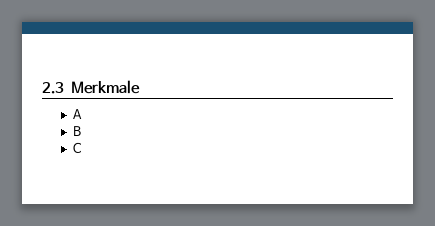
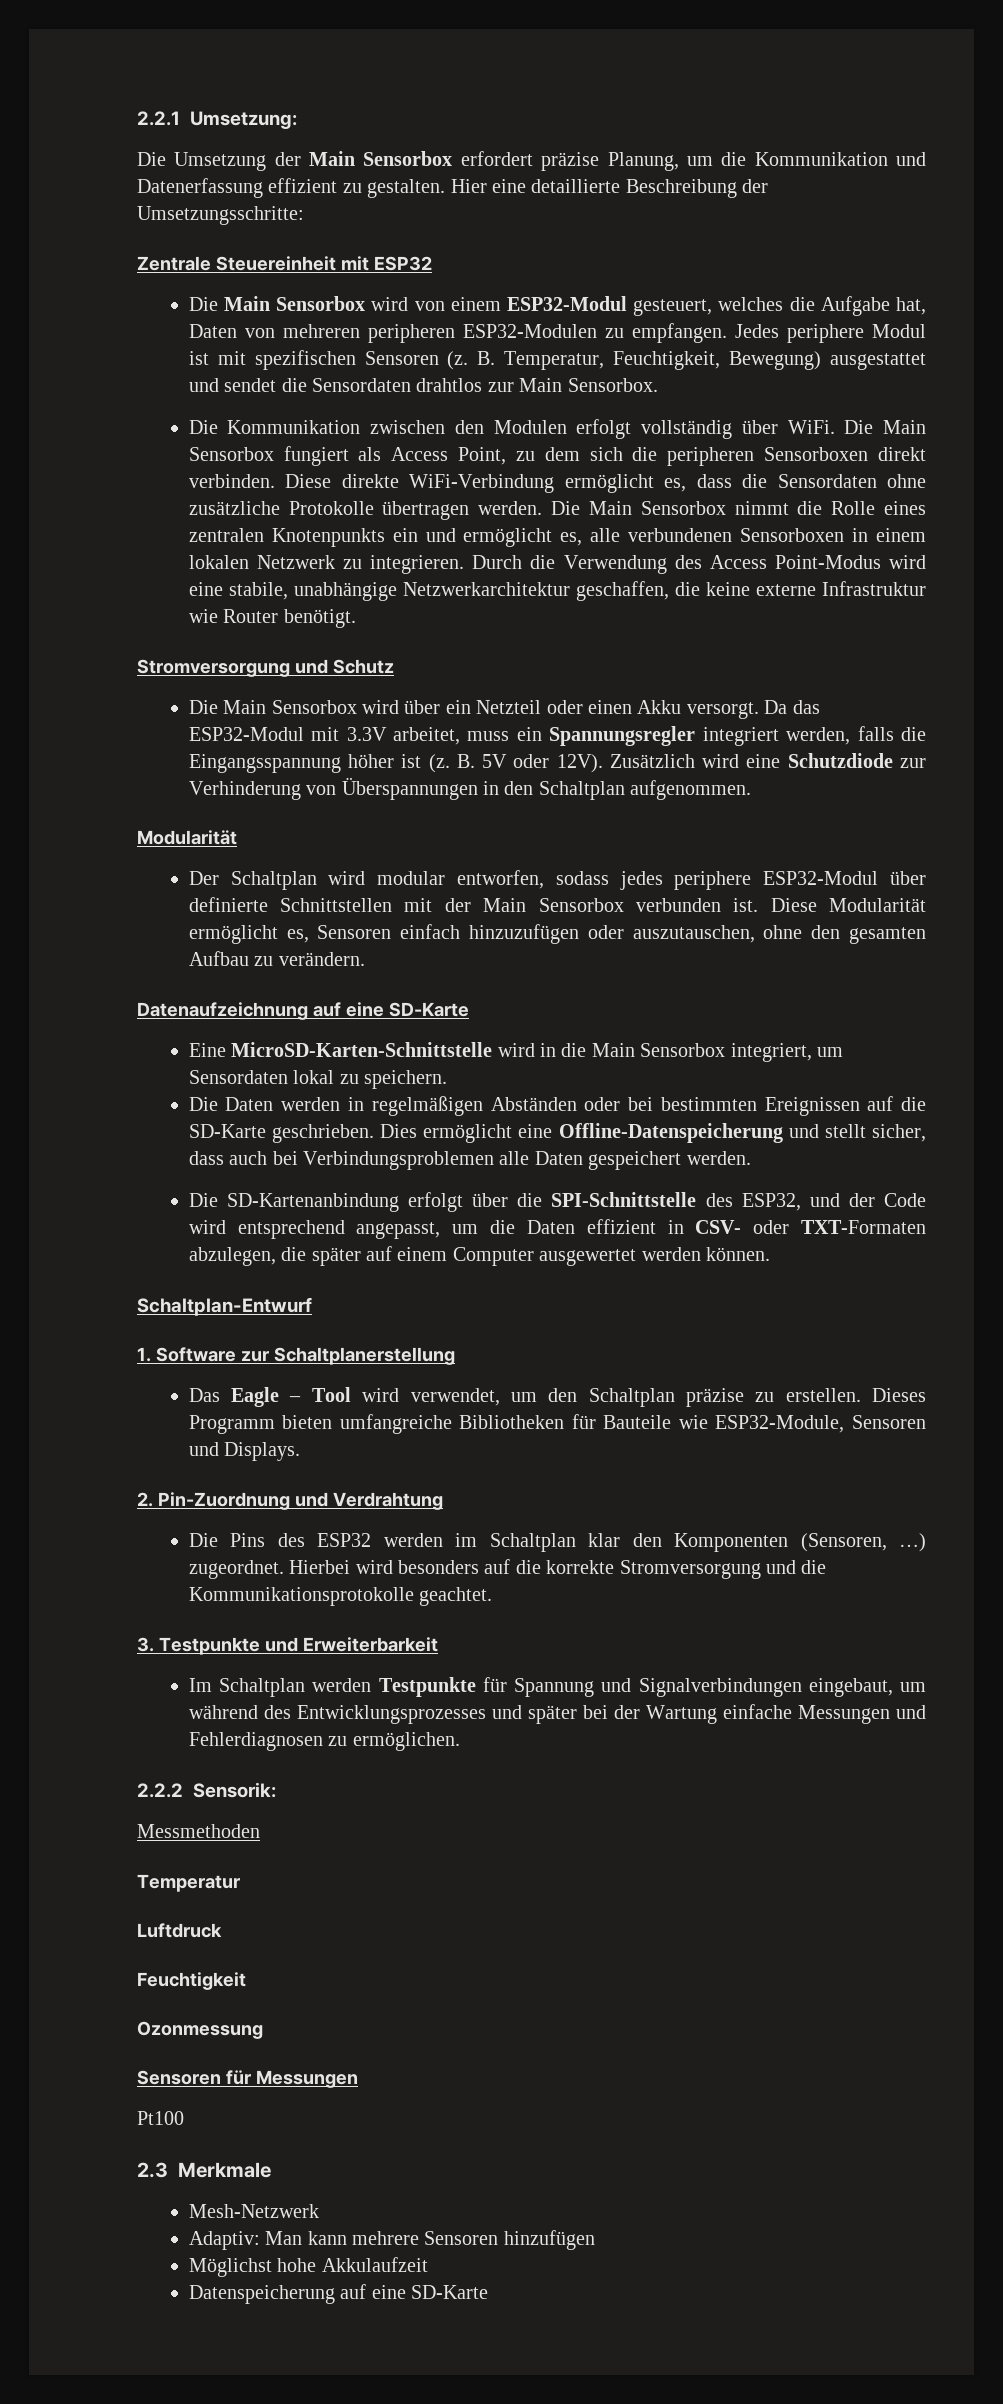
[42,80,140,94] [72,109,82,119] [72,126,81,136] [72,142,81,153] 2.3 Merkmale // A // B // C -> [137,111,297,129] [137,151,927,171] [137,178,769,198] [137,206,304,225] [137,256,432,271] [188,296,927,316] [188,323,927,343] [188,350,926,370] [188,378,658,392] [188,419,926,439] [188,446,927,466] [188,474,927,493] [188,501,926,520] [188,528,927,547] [188,555,926,574] [188,581,926,601] [188,609,356,628] [137,659,394,677] [188,700,820,719] [188,726,927,746] [188,753,926,773] [188,777,752,800] [137,830,237,845] [188,870,926,890] [188,897,926,912] [188,924,926,944] [188,951,365,966] [137,1002,469,1020] [188,1042,843,1062] [188,1070,447,1089] [188,1096,927,1116] [188,1123,926,1143] [188,1151,751,1170] [188,1192,926,1212] [188,1219,926,1239] [188,1246,770,1266] [137,1297,312,1316] [137,1347,455,1365] [188,1387,927,1407] [188,1414,926,1434] [188,1442,301,1461] [137,1492,443,1510] [188,1533,927,1552] [188,1559,827,1579] [188,1587,493,1606] [137,1637,438,1655] [188,1677,926,1697] [188,1704,927,1724] [188,1732,460,1751] [137,1782,276,1798] [137,1824,260,1838] [137,1874,240,1892] [137,1923,222,1938] [137,1972,246,1990] [137,2021,263,2039] [137,2070,358,2088] [137,2111,184,2125] [137,2162,271,2178] [188,2204,319,2218] [188,2230,595,2250] [188,2257,428,2277] [188,2284,488,2304] 2.2.1 Umsetzung: // Die Umsetzung der Main Sensorbox erfordert präzise Planung, um die Kommunikation und Datenerfassung effizient zu gestalten. Hier eine detaillierte Beschreibung der Umsetzungsschritte: // Zentrale Steuereinheit mit ESP32 // Die Main Sensorbox wird von einem ESP32-Modul gesteuert, welches die Aufgabe hat, Daten von mehreren peripheren ESP32-Modulen zu empfangen. Jedes periphere Modul ist mit spezifischen Sensoren (z. B. Temperatur, Feuchtigkeit, Bewegung) ausgestattet und sendet die Sensordaten drahtlos zur Main Sensorbox. // Die Kommunikation zwischen den Modulen erfolgt vollständig über WiFi. Die Main Sensorbox fungiert als Access Point, zu dem sich die peripheren Sensorboxen direkt verbinden. Diese direkte WiFi-Verbindung ermöglicht es, dass die Sensordaten ohne zusätzliche Protokolle übertragen werden. Die Main Sensorbox nimmt die Rolle eines zentralen Knotenpunkts ein und ermöglicht es, alle verbundenen Sensorboxen in einem lokalen Netzwerk zu integrieren. Durch die Verwendung des Access Point-Modus wird eine stabile, unabhängige Netzwerkarchitektur geschaffen, die keine externe Infrastruktur wie Router benötigt. // Stromversorgung und Schutz // Die Main Sensorbox wird über ein Netzteil oder einen Akku versorgt. Da das ESP32-Modul mit 3.3V arbeitet, muss ein Spannungsregler integriert werden, falls die Eingangsspannung höher ist (z. B. 5V oder 12V). Zusätzlich wird eine Schutzdiode zur Verhinderung von Überspannungen in den Schaltplan aufgenommen. // Modularität // Der Schaltplan wird modular entworfen, sodass jedes periphere ESP32-Modul über definierte Schnittstellen mit der Main Sensorbox verbunden ist. Diese Modularität ermöglicht es, Sensoren einfach hinzuzufügen oder auszutauschen, ohne den gesamten Aufbau zu verändern. // Datenaufzeichnung auf eine SD-Karte // Eine MicroSD-Karten-Schnittstelle wird in die Main Sensorbox integriert, um Sensordaten lokal zu speichern. // Die Daten werden in regelmäßigen Abständen oder bei bestimmten Ereignissen auf die SD-Karte geschrieben. Dies ermöglicht eine Offline-Datenspeicherung und stellt sicher, dass auch bei Verbindungsproblemen alle Daten gespeichert werden. // Die SD-Kartenanbindung erfolgt über die SPI-Schnittstelle des ESP32, und der Code wird entsprechend angepasst, um die Daten effizient in CSV- oder TXT-Formaten abzulegen, die später auf einem Computer ausgewertet werden können. // Schaltplan-Entwurf // 1. Software zur Schaltplanerstellung // Das Eagle – Tool wird verwendet, um den Schaltplan präzise zu erstellen. Dieses Programm bieten umfangreiche Bibliotheken für Bauteile wie ESP32-Module, Sensoren und Displays. // 2. Pin-Zuordnung und Verdrahtung // Die Pins des ESP32 werden im Schaltplan klar den Komponenten (Sensoren, …) zugeordnet. Hierbei wird besonders auf die korrekte Stromversorgung und die Kommunikationsprotokolle geachtet. // 3. Testpunkte und Erweiterbarkeit // Im Schaltplan werden Testpunkte für Spannung und Signalverbindungen eingebaut, um während des Entwicklungsprozesses und später bei der Wartung einfache Messungen und Fehlerdiagnosen zu ermöglichen. // 2.2.2 Sensorik: // Messmethoden // Temperatur // Luftdruck // Feuchtigkeit // Ozonmessung // Sensoren für Messungen // Pt100 // 2.3 Merkmale // Mesh-Netzwerk // Adaptiv: Man kann mehrere Sensoren hinzufügen // Möglichst hohe Akkulaufzeit // Datenspeicherung auf eine SD-Karte

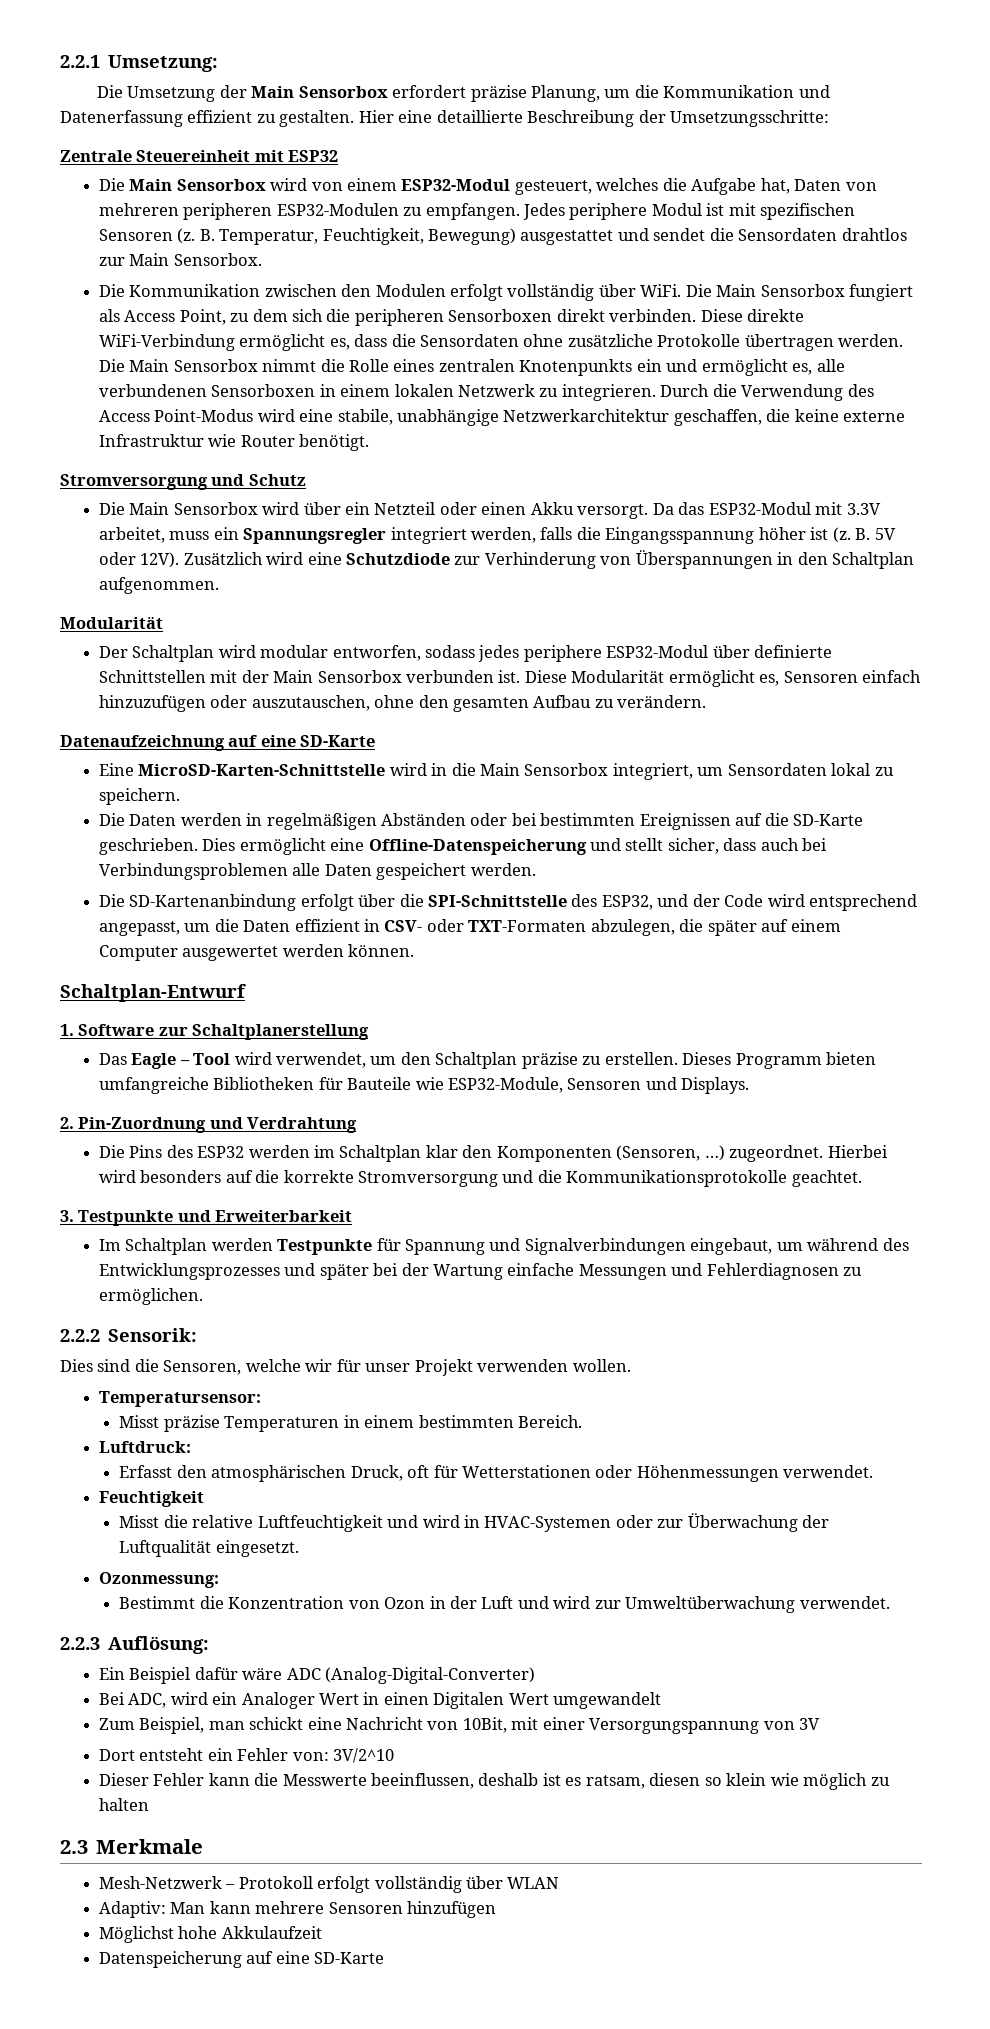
[137,1824,260,1838] [137,1874,240,1892] [137,1923,222,1938] [137,1972,246,1990] [137,2021,263,2039] [137,2070,358,2088] [137,2111,184,2125] [137,2162,271,2178] [188,2204,319,2218] Messmethoden // Temperatur // Luftdruck // Feuchtigkeit // Ozonmessung // Sensoren für Messungen // Pt100 // 2.3 Merkmale // Mesh-Netzwerk -> [60,1359,631,1376] [98,1391,261,1407] [119,1415,582,1432] [98,1441,191,1453] [119,1465,874,1482] [98,1491,204,1507] [119,1513,830,1532] [119,1540,299,1557] [98,1572,219,1588] [119,1596,890,1613] [60,1636,210,1654] [98,1667,535,1684] [98,1692,662,1709] [98,1717,821,1734] [98,1748,394,1763] [98,1773,890,1790] [98,1798,149,1811] [60,1839,204,1854] [98,1876,560,1893] Dies sind die Sensoren, welche wir für unser Projekt verwenden wollen. // Temperatursensor: // Misst präzise Temperaturen in einem bestimmten Bereich. // Luftdruck: // Erfasst den atmosphärischen Druck, oft für Wetterstationen oder Höhenmessungen verwendet. // Feuchtigkeit // Misst die relative Luftfeuchtigkeit und wird in HVAC-Systemen oder zur Überwachung der Luftqualität eingesetzt. // Ozonmessung: // Bestimmt die Konzentration von Ozon in der Luft und wird zur Umweltüberwachung verwendet. // 2.2.3 Auflösung: // Ein Beispiel dafür wäre ADC (Analog-Digital-Converter) // Bei ADC, wird ein Analoger Wert in einen Digitalen Wert umgewandelt // Zum Beispiel, man schickt eine Nachricht von 10Bit, mit einer Versorgungspannung von 3V // Dort entsteht ein Fehler von: 3V/2^10 // Dieser Fehler kann die Messwerte beeinflussen, deshalb ist es ratsam, diesen so klein wie möglich zu halten // 2.3 Merkmale // Mesh-Netzwerk – Protokoll erfolgt vollständig über WLAN

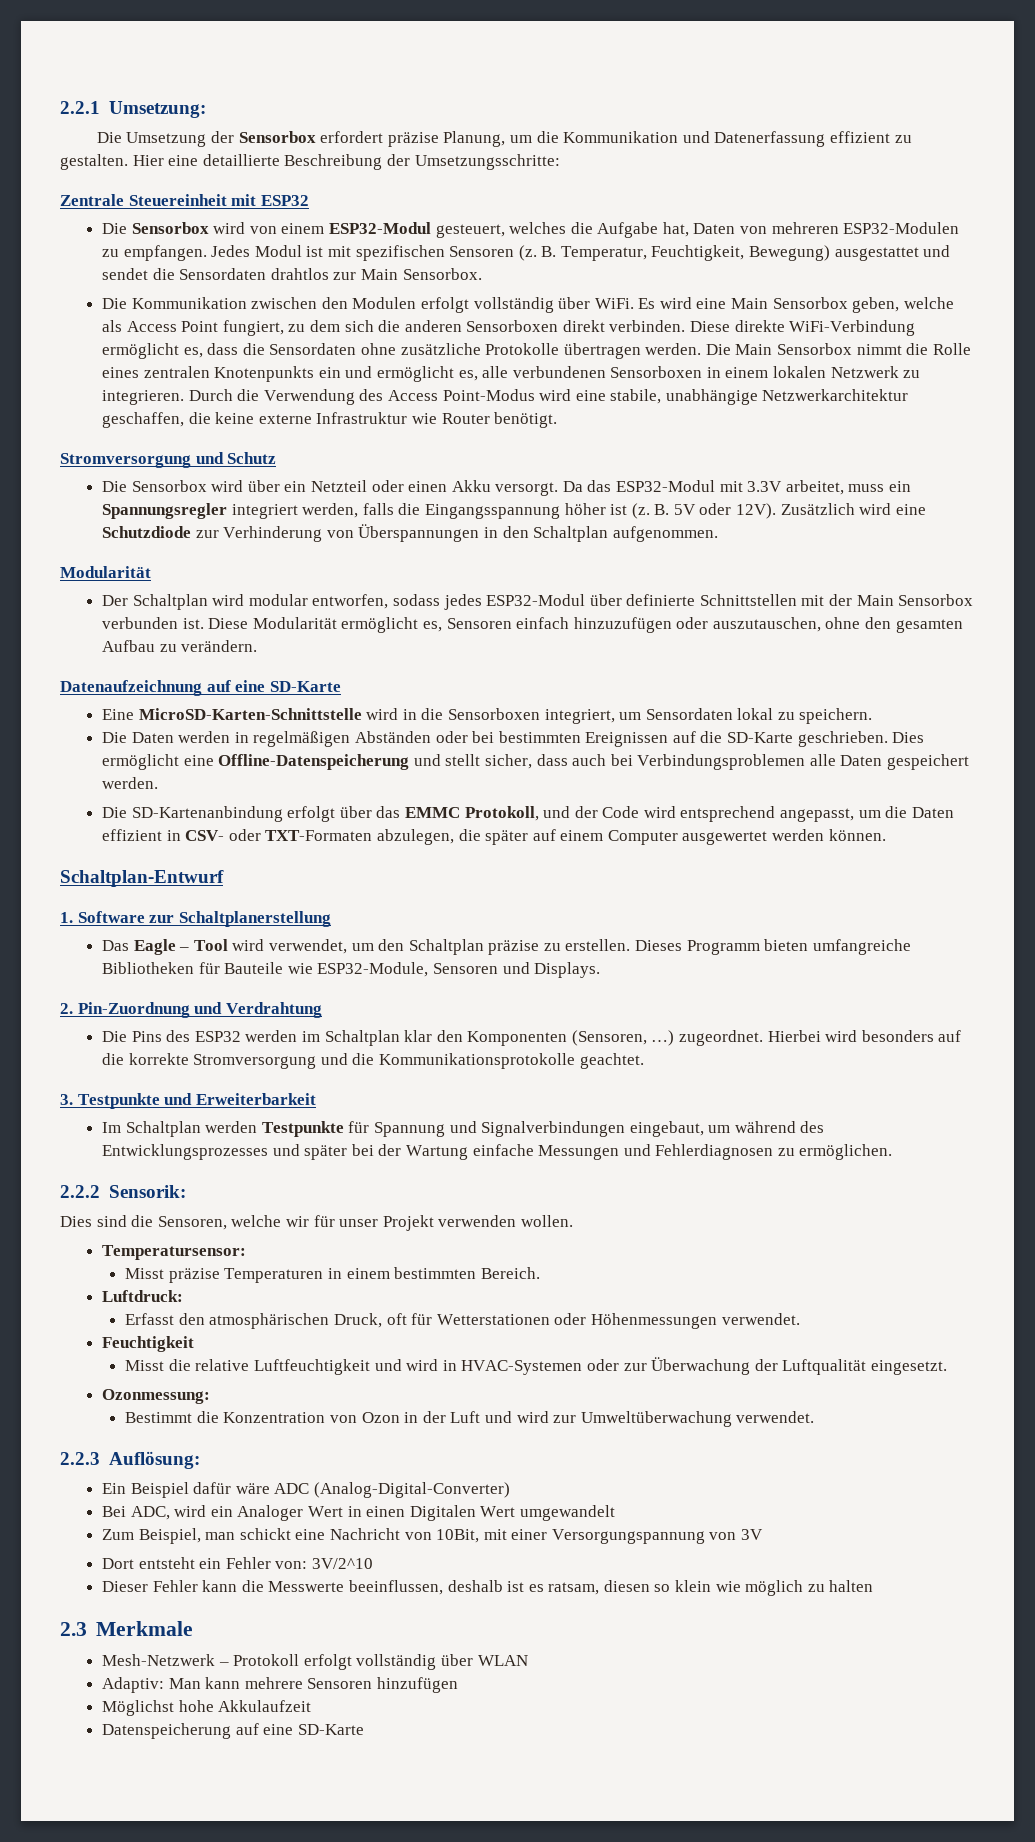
[251,86,295,98] Main -> (235, 137) none
[129,179,173,191] Main -> (127, 228) none
[183,203,273,220] peripheren -> (839, 228) none
[569,203,648,220] periphere -> (251, 251) none
[685,284,914,301] [98,309,226,325] Die Main Sensorbox fungiert als Access Point, -> [638,297,954,313] [101,320,284,336] Es wird eine Main Sensorbox geben, welche als Access Point fungiert,
[354,309,444,326] peripheren -> [404,320,462,332] anderen
[129,502,170,515] Main -> (127, 486) none
[523,645,602,662] periphere -> (482, 602) none
[479,763,609,776] Main Sensorbox -> [447,708,540,720] Sensorboxen
[399,894,653,910] die SPI-Schnittstelle des ESP32, -> [376,806,539,821] das EMMC Protokoll,

